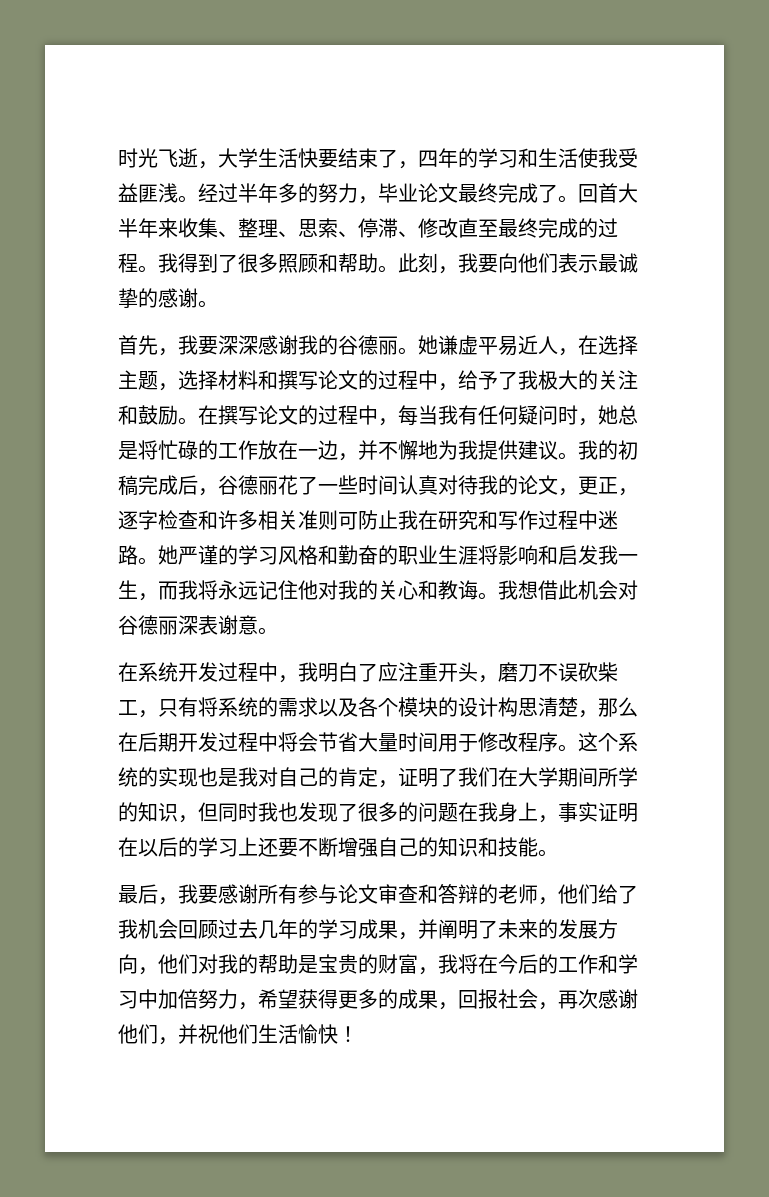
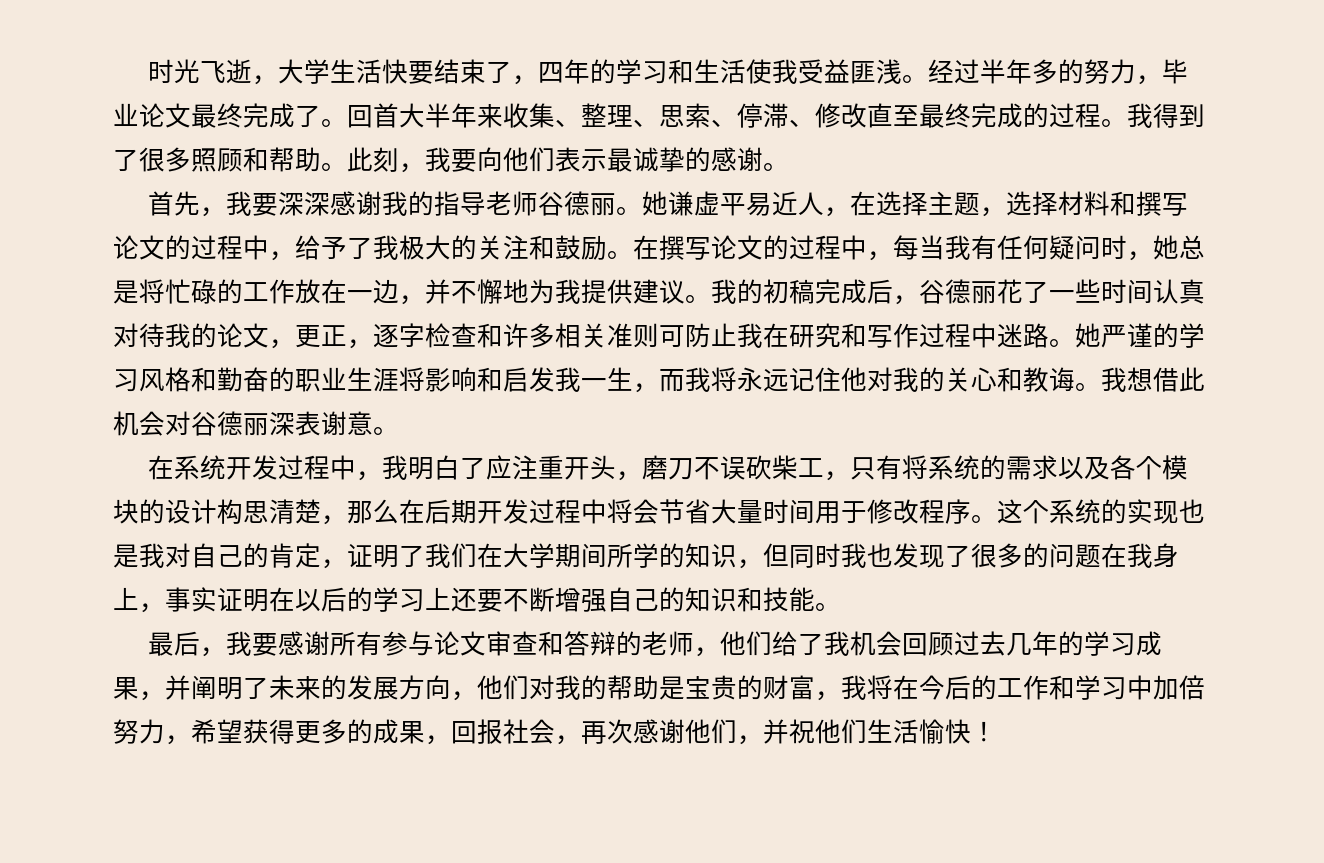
(338, 345) none -> [434,191,539,216] 指导老师

